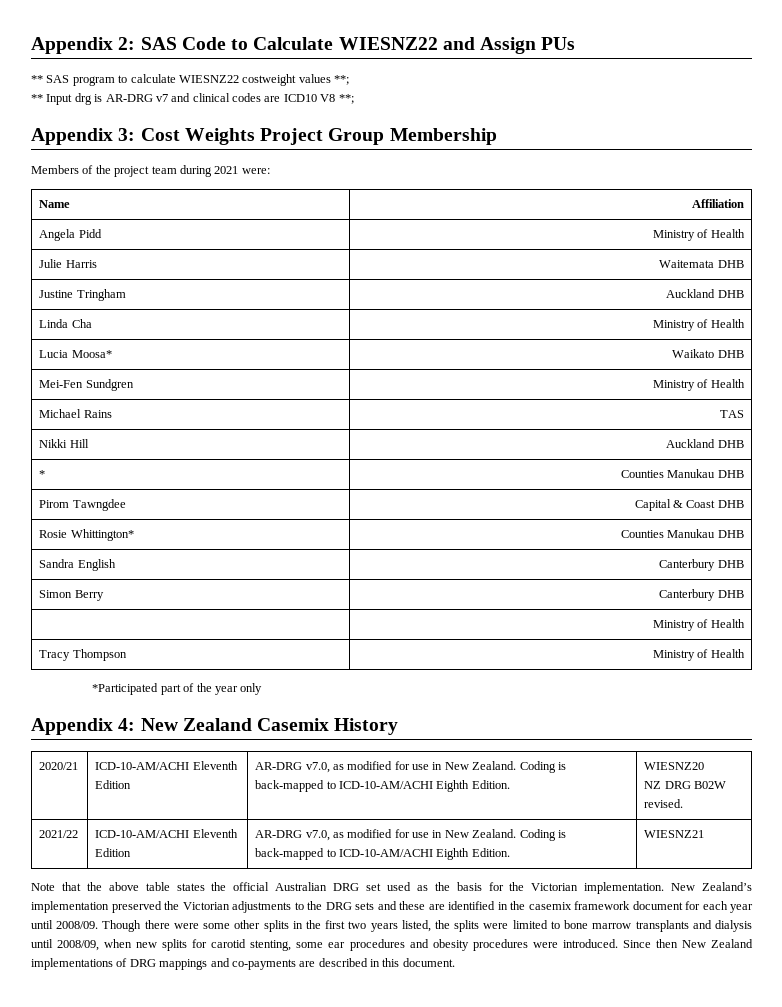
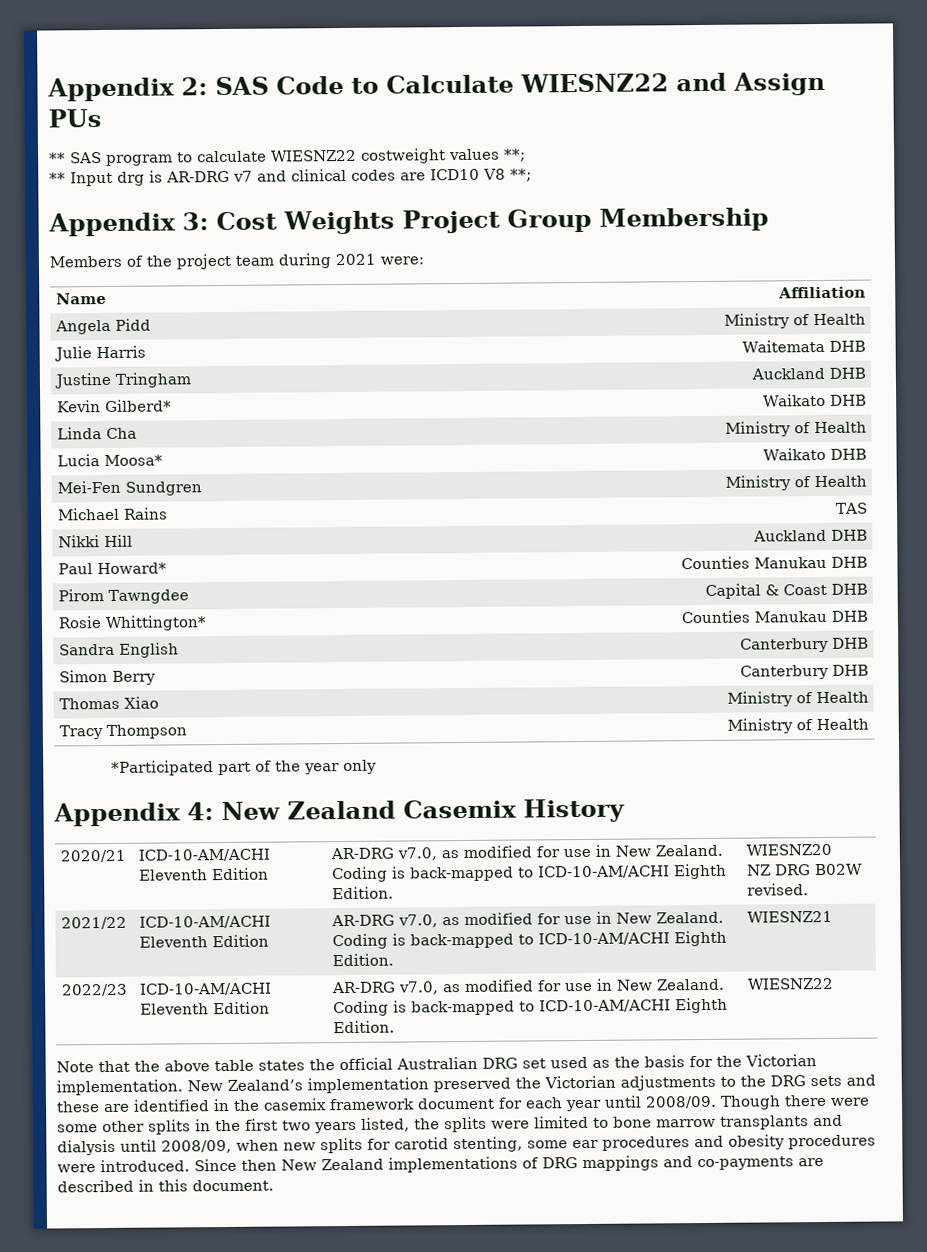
(744, 294) none -> [57,399,173,413] [762,393,867,407] // Kevin Gilberd* | Waikato DHB
[39,470,46,478] * -> [58,562,168,575] Paul Howard*
(744, 594) none -> [59,696,160,710] Thomas Xiao
(705, 834) none -> [61,983,129,997] [139,982,273,996] [140,1001,271,1015] [331,978,726,995] [333,997,729,1017] [333,1020,396,1034] [747,977,835,990] // 2022/23 | ICD-10-AM/ACHI Eleventh Edition | AR-DRG v7.0, as modified for use in New Zealand. Coding is back-mapped to ICD-10-AM/ACHI Eighth Edition. | WIESNZ22

